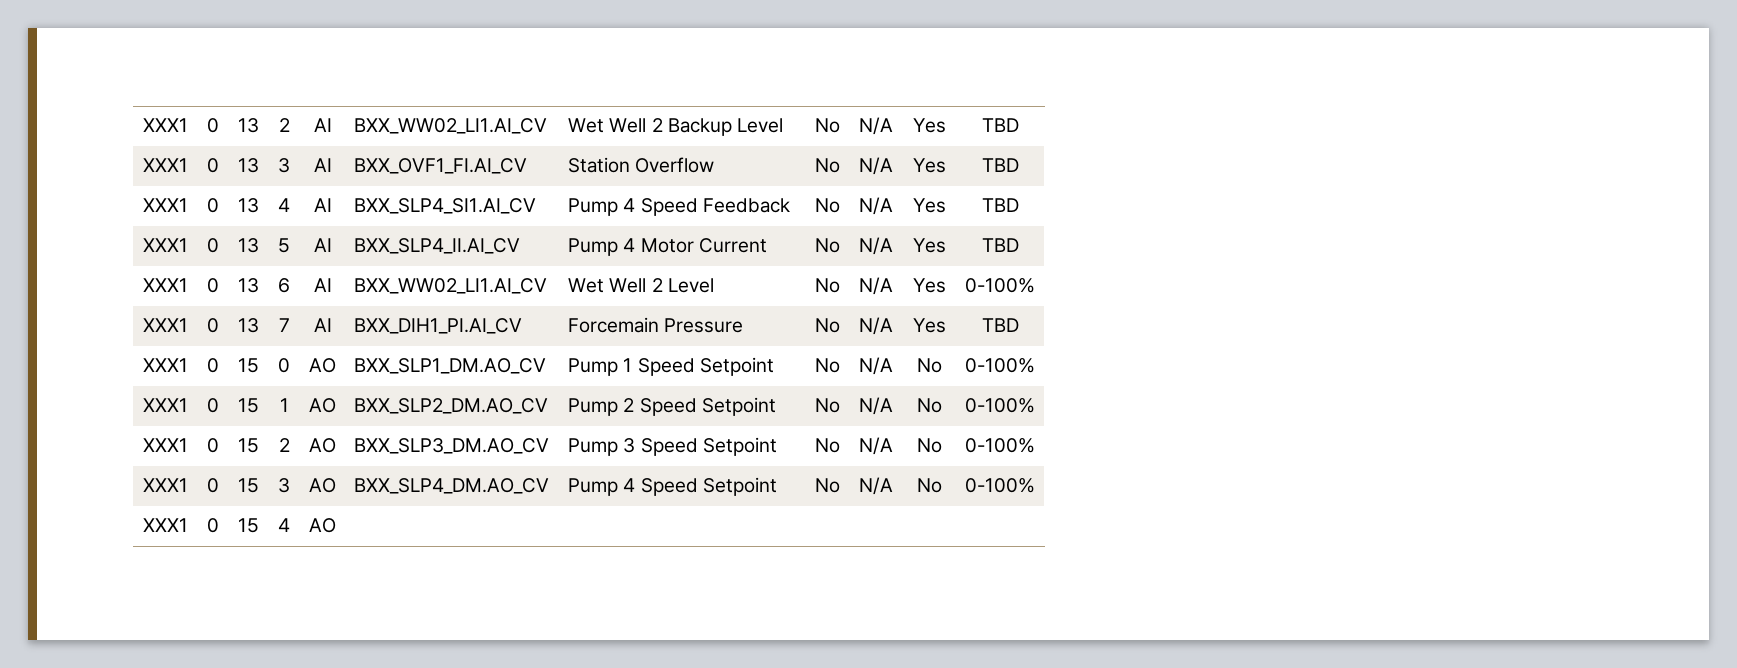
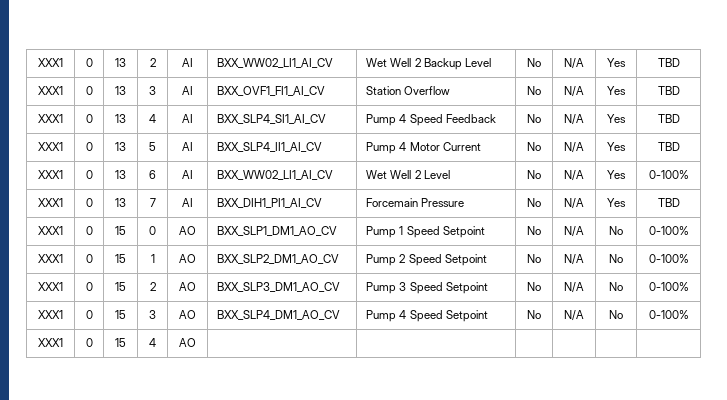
[354,118,548,134] BXX_WW02_LI1.AI_CV -> [217,58,334,68] BXX_WW02_LI1_AI_CV
[354,158,528,174] BXX_OVF1_FI.AI_CV -> [217,86,326,96] BXX_OVF1_FI1_AI_CV
[354,198,537,214] BXX_SLP4_SI1.AI_CV -> [217,114,327,124] BXX_SLP4_SI1_AI_CV
[354,238,521,254] BXX_SLP4_II.AI_CV -> [217,142,323,152] BXX_SLP4_II1_AI_CV
[354,278,548,294] BXX_WW02_LI1.AI_CV -> [217,170,334,180] BXX_WW02_LI1_AI_CV
[354,318,523,334] BXX_DIH1_PI.AI_CV -> [217,198,323,208] BXX_DIH1_PI1_AI_CV
[354,358,547,374] BXX_SLP1_DM.AO_CV -> [217,226,338,236] BXX_SLP1_DM1_AO_CV
[354,398,549,414] BXX_SLP2_DM.AO_CV -> [217,254,340,264] BXX_SLP2_DM1_AO_CV
[354,438,550,454] BXX_SLP3_DM.AO_CV -> [217,282,341,292] BXX_SLP3_DM1_AO_CV
[354,478,550,494] BXX_SLP4_DM.AO_CV -> [217,310,341,320] BXX_SLP4_DM1_AO_CV

